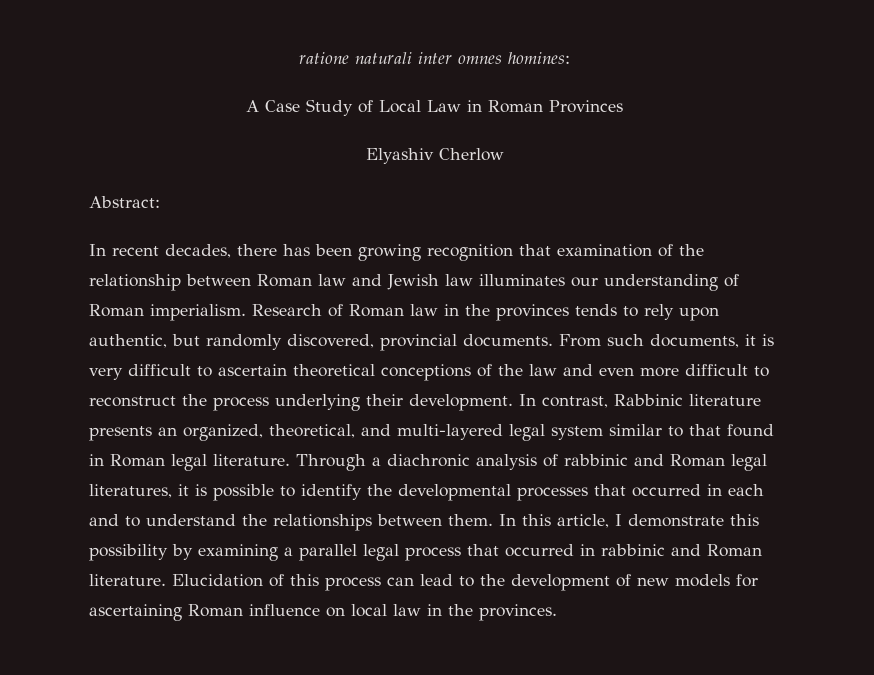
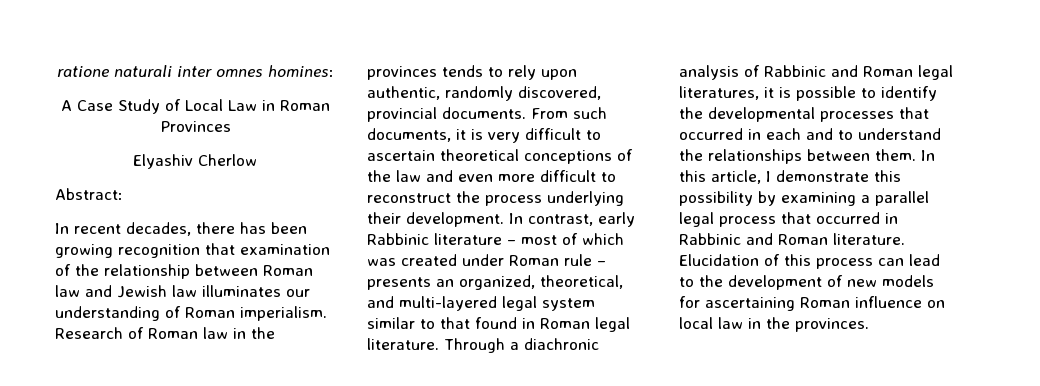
[172,334,200,346] but -> (440, 93) none
(608, 402) none -> [598,212,635,227] early
(761, 400) none -> [507,233,624,245] [367,254,606,266] – most of which was created under Roman rule –
[564,454,628,466] rabbinic -> [764,65,826,77] Rabbinic
[601,544,665,556] rabbinic -> [679,233,741,245] Rabbinic

